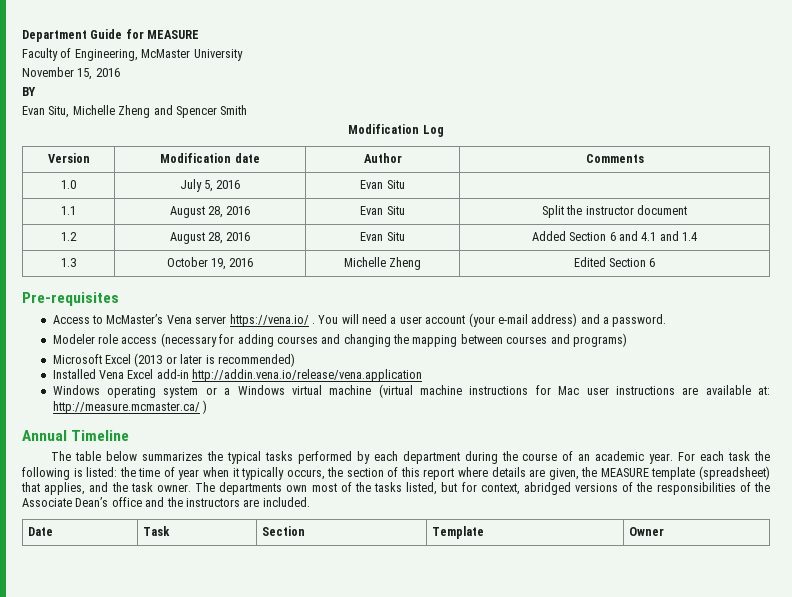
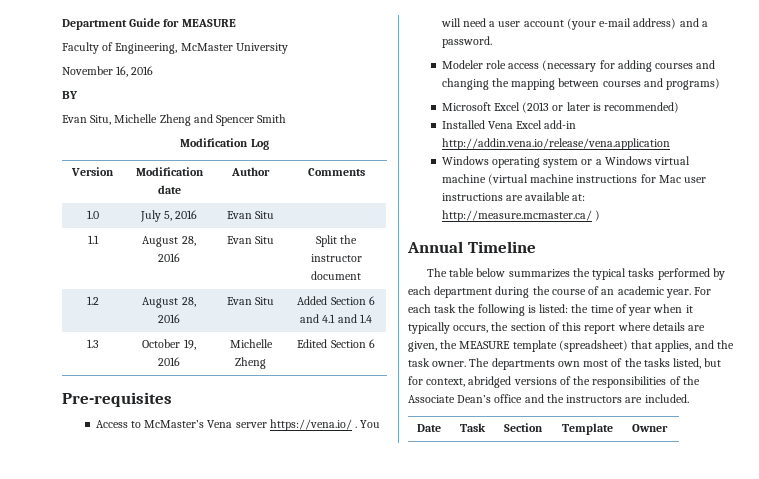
[77,68,93,80] 15, -> [116,66,129,77] 16,

